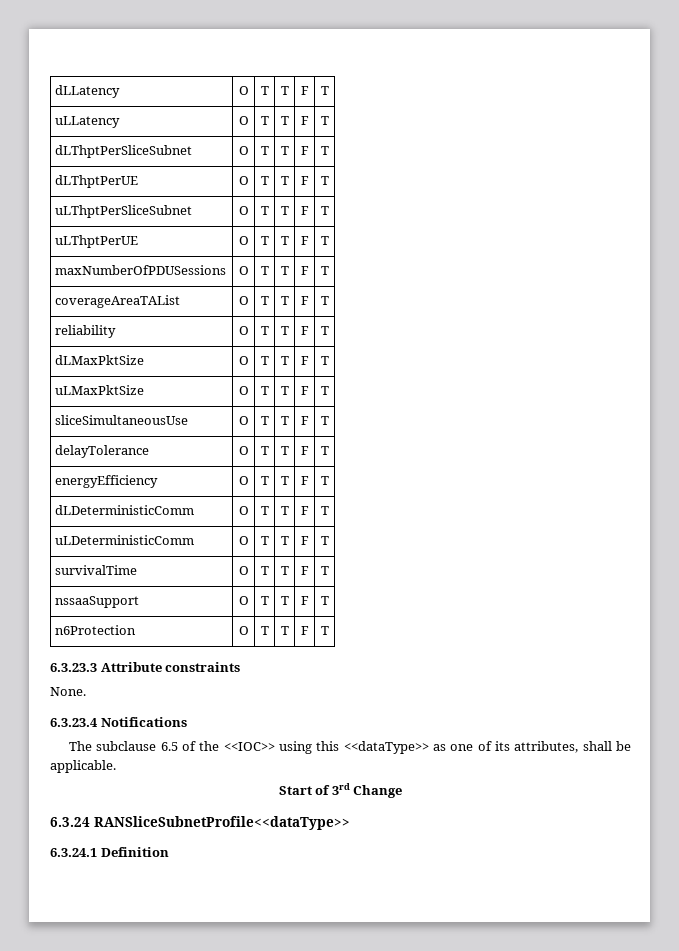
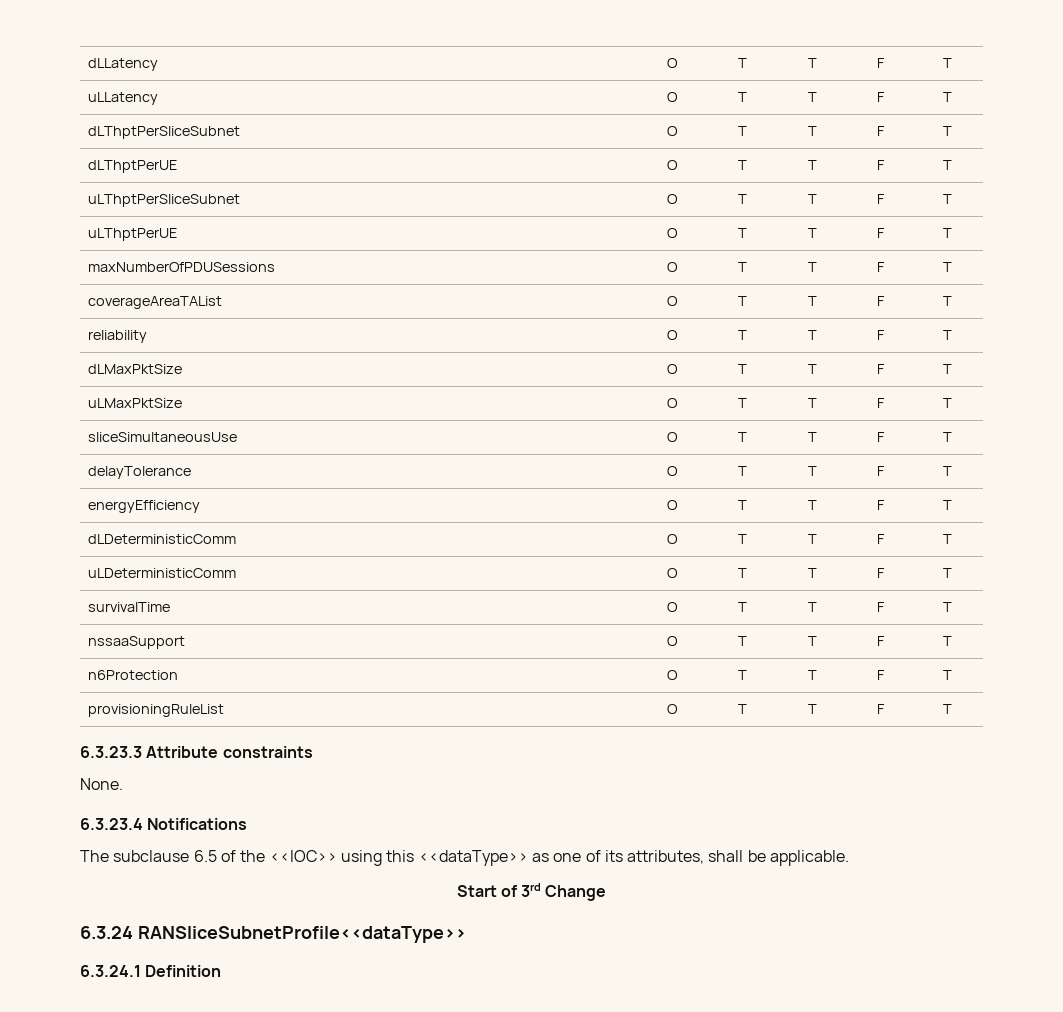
(329, 630) none -> [87,704,224,717] [666,704,678,714] [738,704,747,714] [808,704,817,714] [876,704,885,714] [943,704,952,714] // provisioningRuleList | O | T | T | F | T

